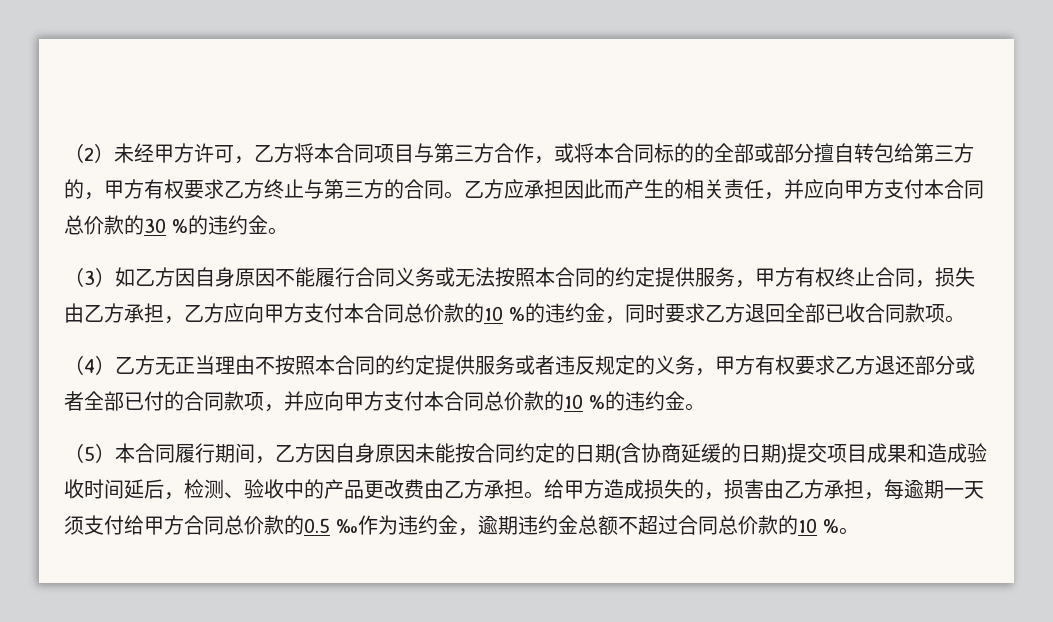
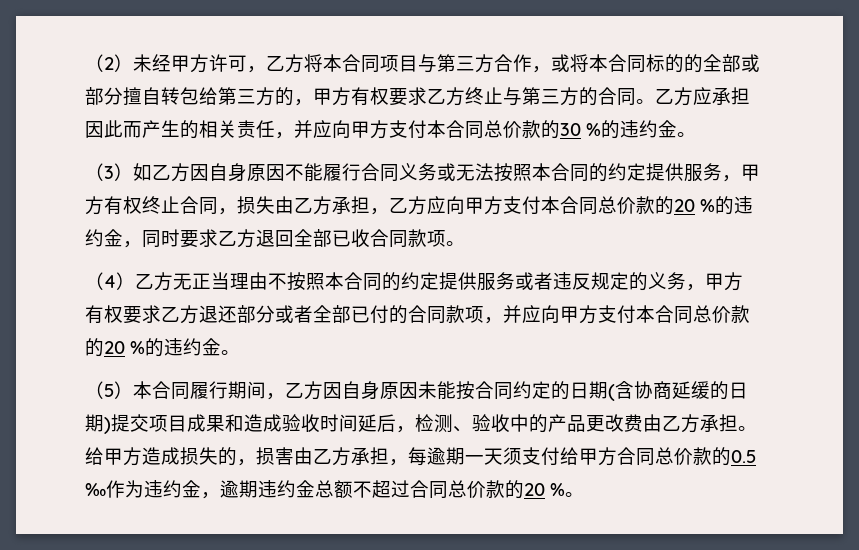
[484,306,503,321] 10 -> [674,199,695,212] 20
[564,394,583,409] 10 -> [104,341,125,354] 20
[798,518,817,533] 10 -> [524,483,545,496] 20

